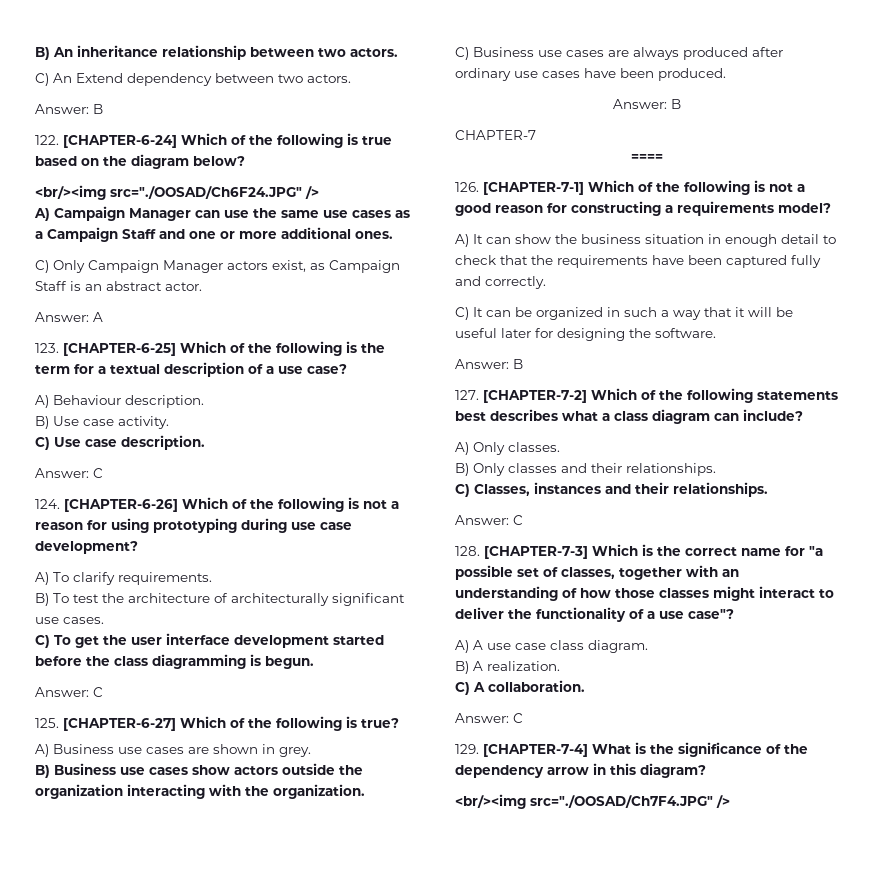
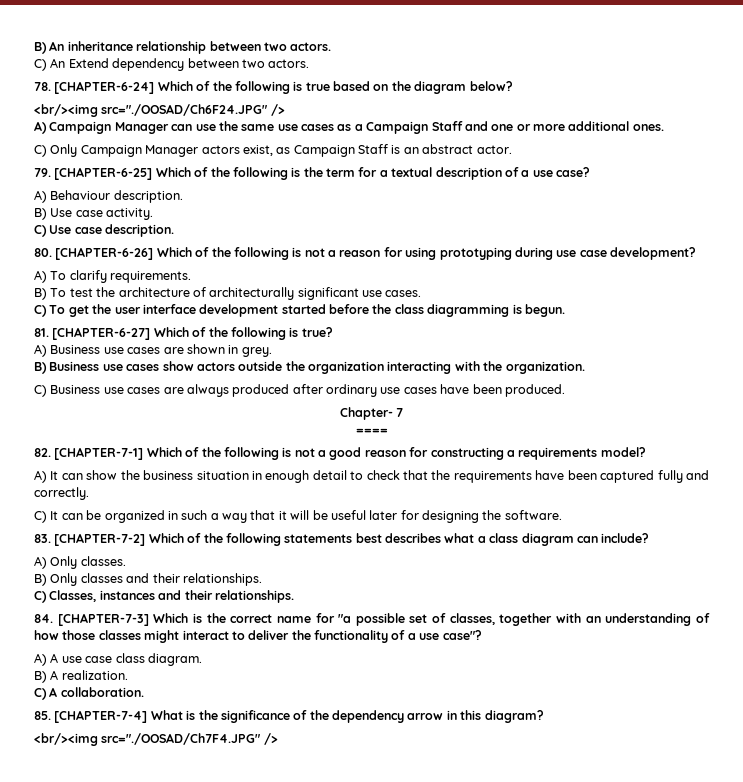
[35,104,103,114] [35,135,59,145] Answer: B // 122. -> [34,82,51,91] 78.
[35,312,103,322] [35,343,59,353] Answer: A // 123. -> [34,168,51,177] 79.
[35,468,103,478] [35,499,60,509] Answer: C // 124. -> [34,248,52,257] 80.
[35,687,103,697] [35,718,59,728] Answer: C // 125. -> [34,328,49,337] 81.
[612,99,681,109] [455,130,536,140] Answer: B // CHAPTER-7 -> [339,407,404,420] Chapter- 7
[455,182,479,192] 126. -> [34,448,51,457] 82.
[455,359,523,369] [455,390,479,400] Answer: B // 127. -> [34,534,51,543] 83.
[455,515,523,525] [455,546,480,556] Answer: C // 128. -> [34,614,53,623] 84.
[455,713,523,723] [455,744,479,754] Answer: C // 129. -> [34,711,51,720] 85.

